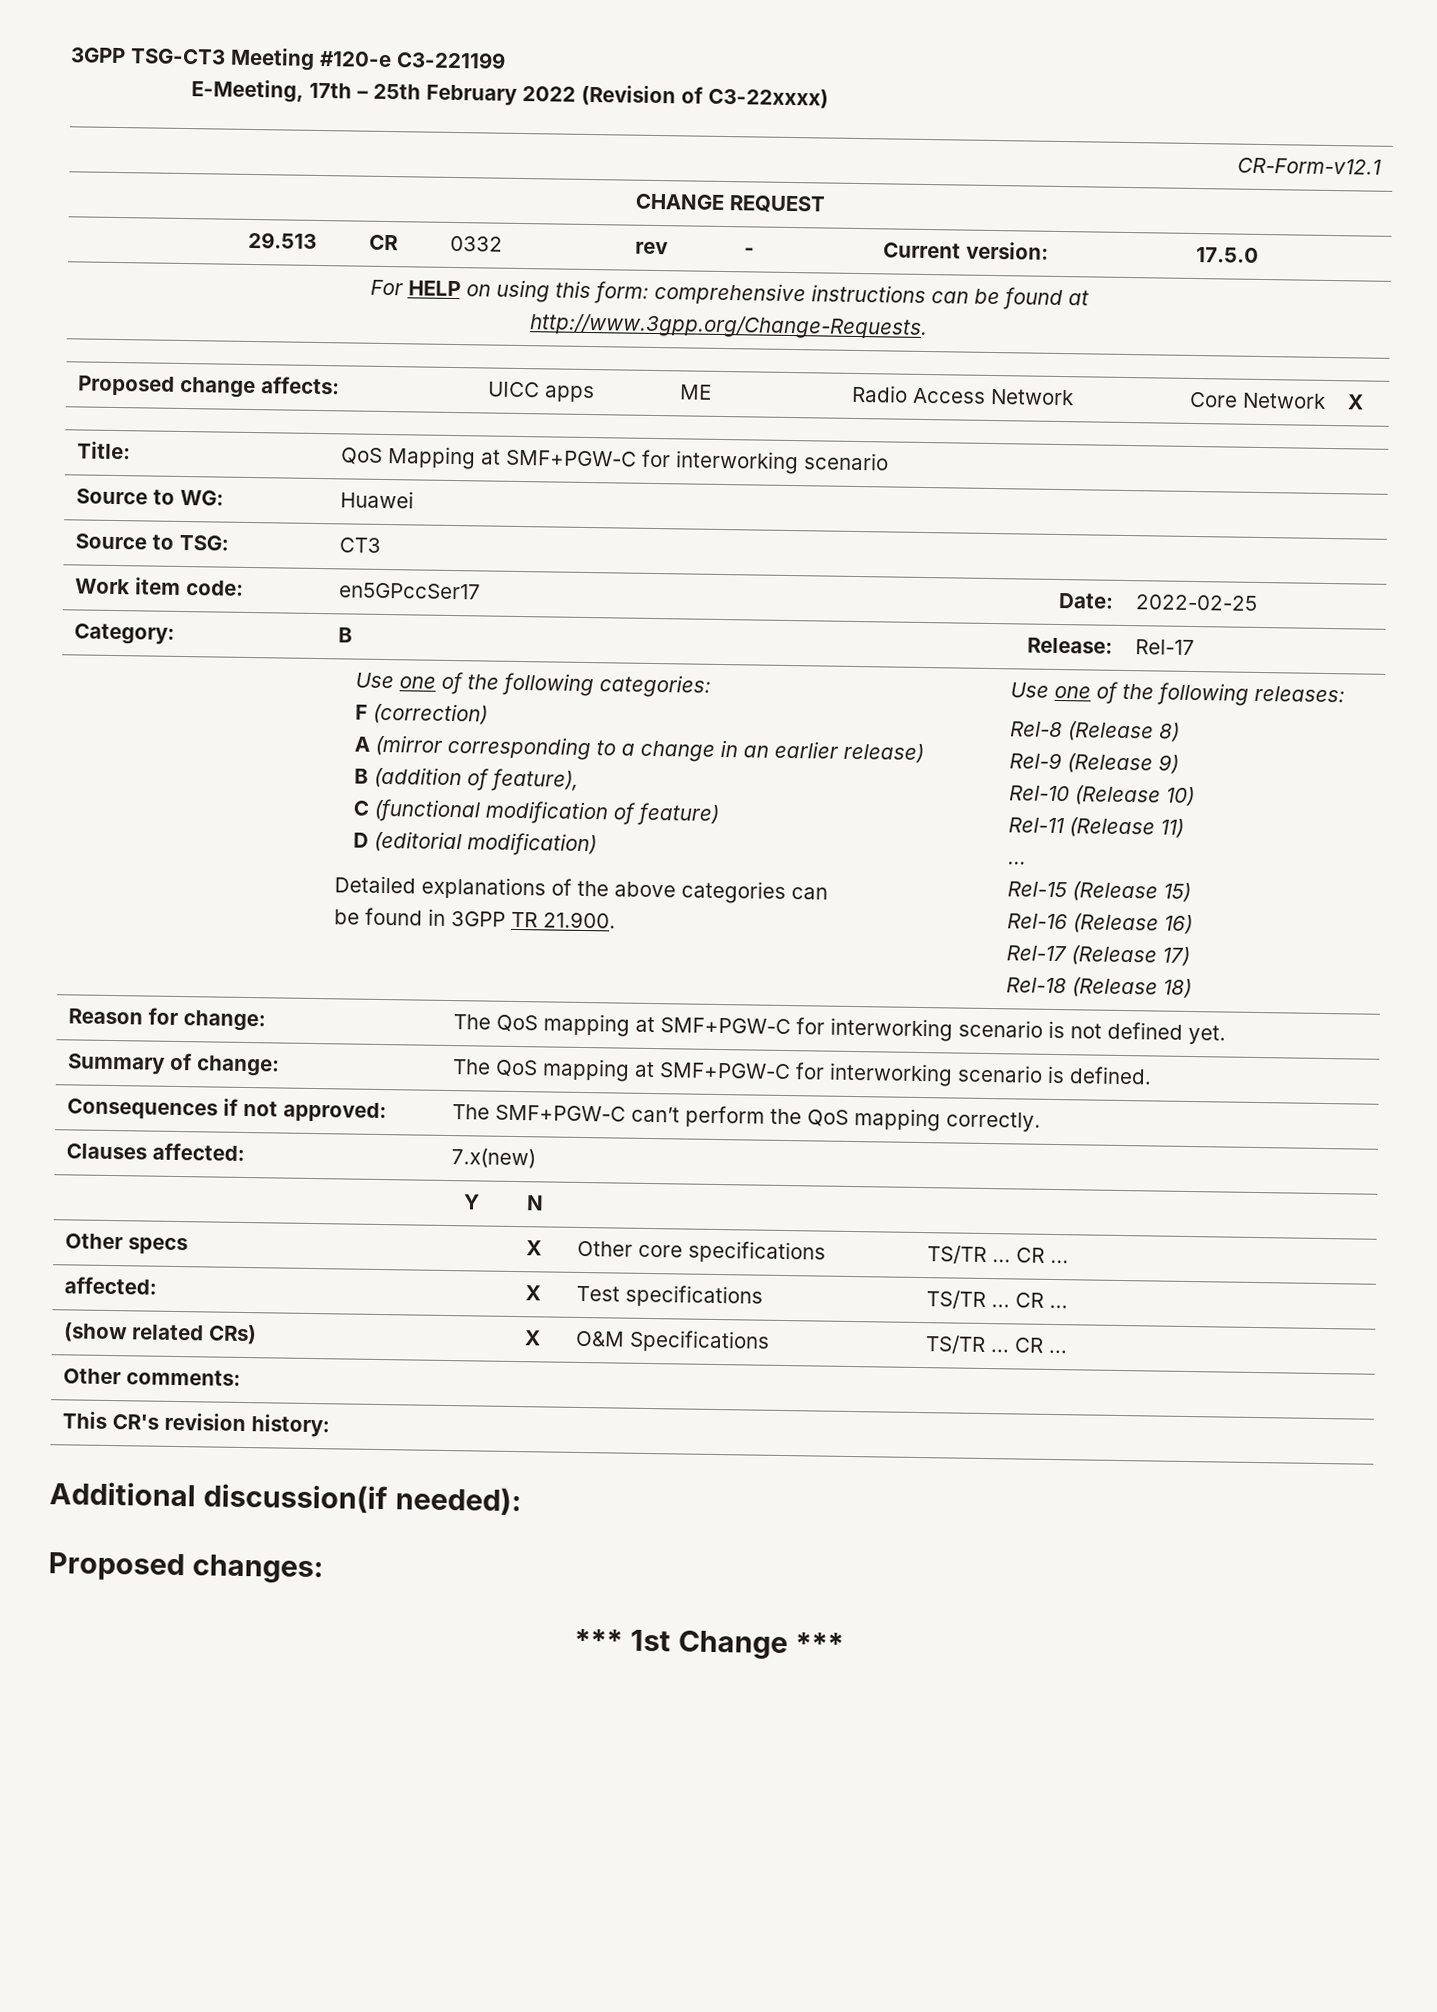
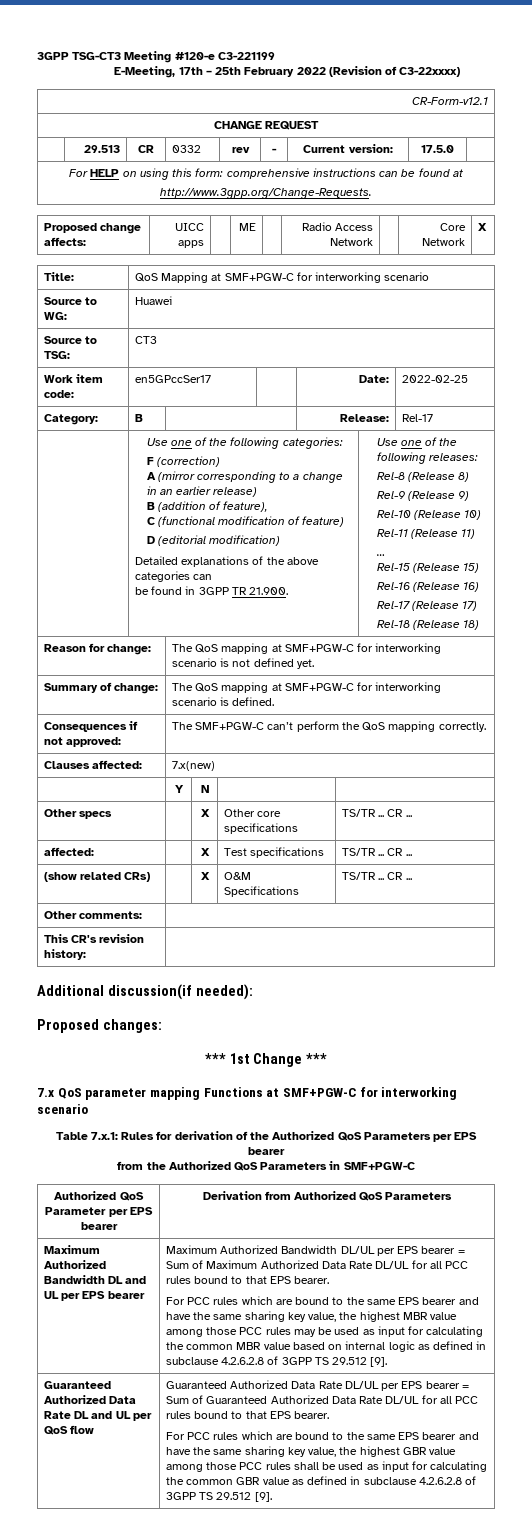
(844, 1643) none -> [37,1087,458,1100] [37,1104,88,1114] [55,1131,478,1142] [248,1147,285,1155] [117,1161,415,1171] [54,1191,144,1201] [45,1207,153,1217] [80,1222,118,1230] [202,1191,453,1201] [43,1245,100,1254] [43,1260,106,1269] [43,1275,147,1284] [43,1291,145,1301] [165,1245,465,1256] [165,1260,469,1269] [165,1276,330,1284] [165,1296,479,1305] [165,1311,458,1322] [165,1326,484,1337] [165,1341,487,1352] [165,1356,388,1367] [43,1381,111,1389] [43,1395,137,1404] [43,1411,152,1421] [43,1425,95,1435] [165,1380,469,1391] [165,1395,479,1404] [165,1411,330,1419] [165,1431,479,1440] [165,1446,457,1457] [165,1461,488,1472] [165,1476,477,1485] [165,1492,272,1502] // 7.x QoS parameter mapping Functions at SMF+PGW-C for interworking scenario // Table 7.x.1: Rules for derivation of the Authorized QoS Parameters per EPS bearer // from the Authorized QoS Parameters in SMF+PGW-C // Authorized QoS Parameter per EPS bearer | Derivation from Authorized QoS Parameters // Maximum Authorized Bandwidth DL and UL per EPS bearer | Maximum Authorized Bandwidth DL/UL per EPS bearer = Sum of Maximum Authorized Data Rate DL/UL for all PCC rules bound to that EPS bearer. // For PCC rules which are bound to the same EPS bearer and have the same sharing key value, the highest MBR value among those PCC rules may be used as input for calculating the common MBR value based on internal logic as defined in subclause 4.2.6.2.8 of 3GPP TS 29.512 [9]. // Guaranteed Authorized Data Rate DL and UL per QoS flow | Guaranteed Authorized Data Rate DL/UL per EPS bearer = Sum of Guaranteed Authorized Data Rate DL/UL for all PCC rules bound to that EPS bearer. // For PCC rules which are bound to the same EPS bearer and have the same sharing key value, the highest GBR value among those PCC rules shall be used as input for calculating the common GBR value as defined in subclause 4.2.6.2.8 of 3GPP TS 29.512 [9].

